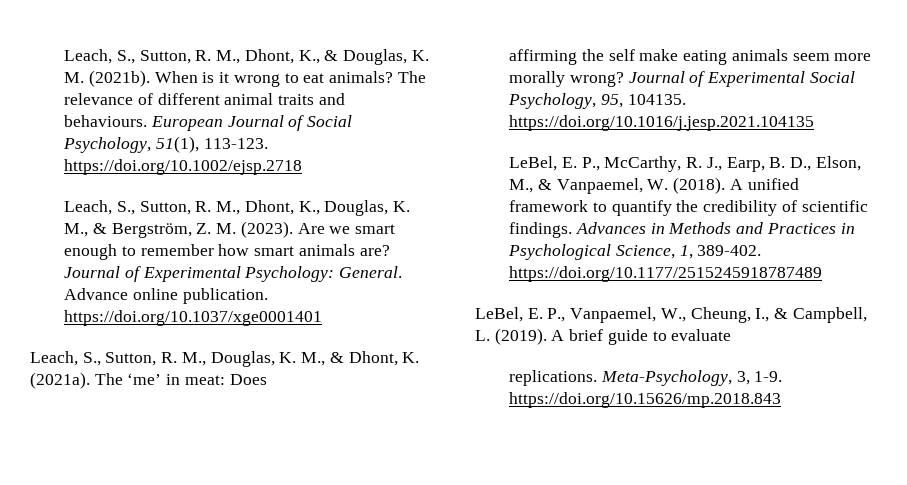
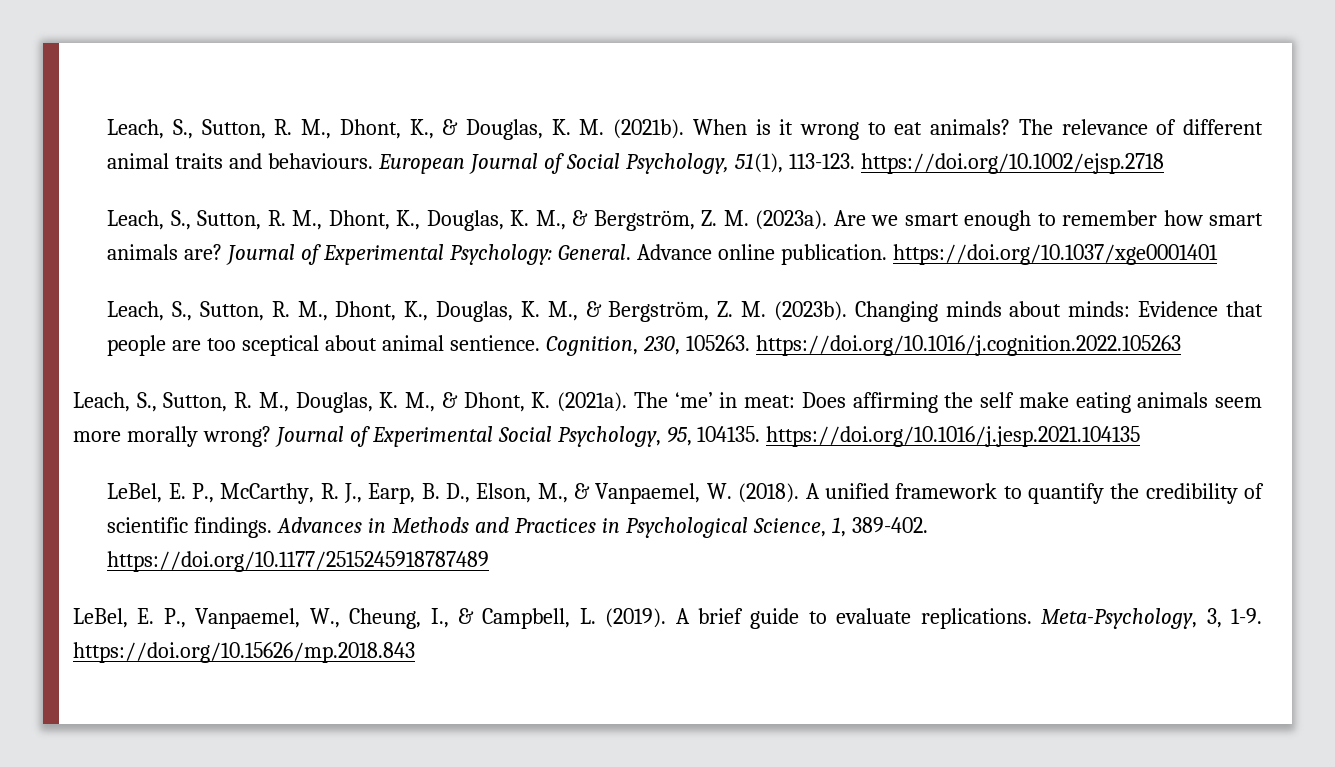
[240,221,293,238] (2023). -> [755,210,828,230] (2023a).
(323, 318) none -> [107,301,1263,322] [107,335,1181,356] // Leach, S., Sutton, R. M., Dhont, K., Douglas, K. M., & Bergström, Z. M. (2023b). Changing minds about minds: Evidence that people are too sceptical about animal sentience. Cognition, 230, 105263. https://doi.org/10.1016/j.cognition.2022.105263
(267, 379) // -> (846, 400) none
(732, 335) // -> (912, 616) none

